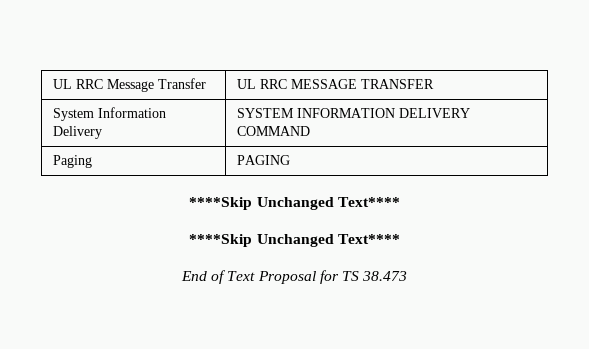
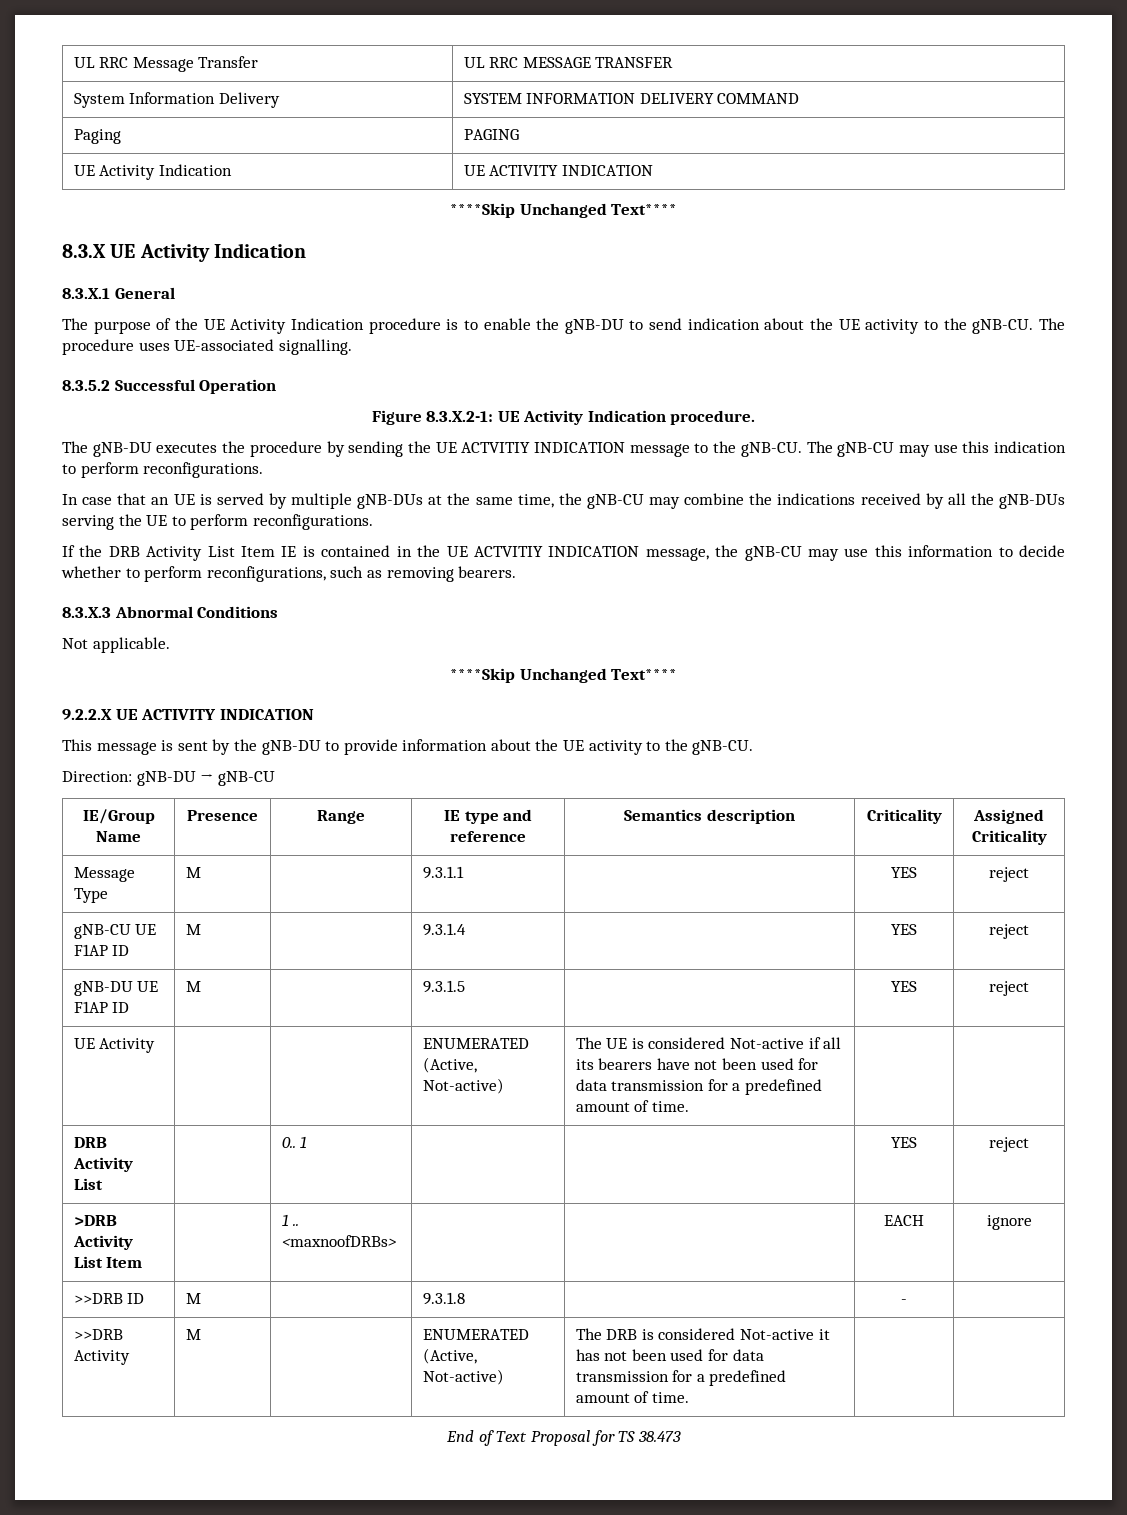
[189,197,400,210] [189,234,400,247] // ****Skip Unchanged Text**** // ****Skip Unchanged Text**** -> [73,164,232,180] [463,165,653,176] [449,203,678,218] [62,243,306,262] [62,287,175,299] [62,318,1066,334] [62,339,352,355] [62,379,277,394] [371,410,756,425] [62,441,1067,457] [62,462,264,478] [62,493,1065,509] [62,514,373,530] [62,545,1065,561] [61,566,517,582] [62,606,279,618] [62,637,170,653] [449,668,678,683] [62,709,314,720] [62,739,754,755] [62,771,275,786] [82,809,155,824] [96,831,141,842] [187,810,258,821] [317,810,365,824] [443,809,533,824] [450,831,526,842] [624,809,795,824] [866,809,942,824] [973,809,1044,824] [971,830,1047,845] [73,867,135,882] [73,888,108,903] [185,867,201,878] [422,866,464,879] [891,867,917,878] [989,867,1029,882] [73,924,157,939] [73,944,130,956] [185,924,201,935] [422,923,466,936] [891,924,917,935] [989,924,1029,939] [73,981,159,996] [73,1001,130,1013] [185,981,201,992] [422,980,465,993] [891,981,917,992] [989,981,1029,996] [73,1038,156,1053] [422,1038,529,1049] [422,1057,477,1073] [422,1078,504,1094] [575,1037,842,1049] [575,1058,819,1070] [575,1079,822,1095] [575,1100,689,1112] [73,1137,107,1148] [72,1157,133,1172] [73,1178,103,1190] [281,1136,308,1148] [891,1137,917,1148] [989,1137,1029,1152] [73,1215,117,1226] [72,1235,133,1250] [73,1256,143,1268] [281,1214,300,1226] [281,1235,396,1247] [884,1215,924,1226] [986,1215,1032,1230] [73,1293,145,1304] [185,1293,201,1304] [422,1292,465,1305] [901,1299,907,1304] [73,1329,123,1340] [73,1350,130,1365] [185,1329,201,1340] [422,1329,529,1340] [422,1348,477,1364] [422,1369,504,1385] [575,1328,830,1340] [575,1349,764,1361] [575,1370,787,1386] [575,1391,689,1403] // UE Activity Indication | UE ACTIVITY INDICATION // ****Skip Unchanged Text**** // 8.3.X UE Activity Indication // 8.3.X.1 General // The purpose of the UE Activity Indication procedure is to enable the gNB-DU to send indication about the UE activity to the gNB-CU. The procedure uses UE-associated signalling. // 8.3.5.2 Successful Operation // Figure 8.3.X.2-1: UE Activity Indication procedure. // The gNB-DU executes the procedure by sending the UE ACTVITIY INDICATION message to the gNB-CU. The gNB-CU may use this indication to perform reconfigurations. // In case that an UE is served by multiple gNB-DUs at the same time, the gNB-CU may combine the indications received by all the gNB-DUs serving the UE to perform reconfigurations. // If the DRB Activity List Item IE is contained in the UE ACTVITIY INDICATION message, the gNB-CU may use this information to decide whether to perform reconfigurations, such as removing bearers. // 8.3.X.3 Abnormal Conditions // Not applicable. // ****Skip Unchanged Text**** // 9.2.2.X UE ACTIVITY INDICATION // This message is sent by the gNB-DU to provide information about the UE activity to the gNB-CU. // Direction: gNB-DU → gNB-CU // IE/Group Name | Presence | Range | IE type and reference | Semantics description | Criticality | Assigned Criticality // Message Type | M | | 9.3.1.1 | | YES | reject // gNB-CU UE F1AP ID | M | | 9.3.1.4 | | YES | reject // gNB-DU UE F1AP ID | M | | 9.3.1.5 | | YES | reject // UE Activity | | | ENUMERATED (Active, Not-active) | The UE is considered Not-active if all its bearers have not been used for data transmission for a predefined amount of time. | | // DRB Activity List | | 0.. 1 | | | YES | reject // >DRB Activity List Item | | 1 .. <maxnoofDRBs> | | | EACH | ignore // >>DRB ID | M | | 9.3.1.8 | | - | // >>DRB Activity | M | | ENUMERATED (Active, Not-active) | The DRB is considered Not-active it has not been used for data transmission for a predefined amount of time. | |

